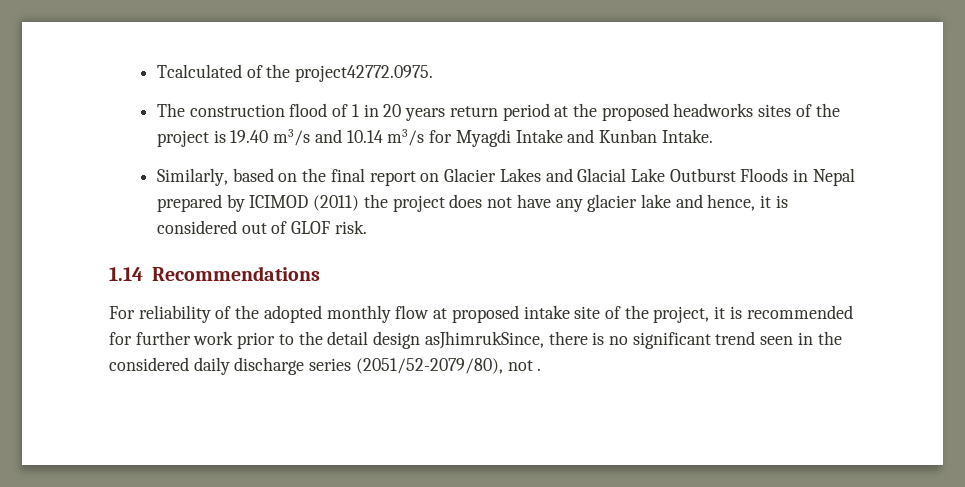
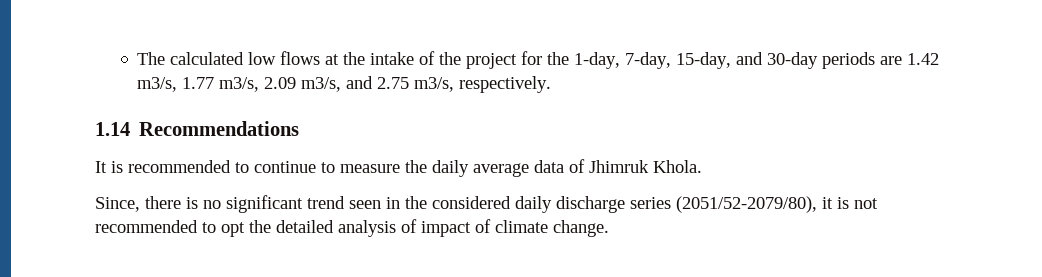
[157,64,434,82] [157,103,840,121] [157,129,713,147] [157,168,855,186] [157,194,788,212] [157,220,367,234] [109,266,320,281] [109,305,853,323] [109,331,544,349] Tcalculated of the project42772.0975. // The construction flood of 1 in 20 years return period at the proposed headworks sites of the project is 19.40 m3/s and 10.14 m3/s for Myagdi Intake and Kunban Intake. // Similarly, based on the final report on Glacier Lakes and Glacial Lake Outburst Floods in Nepal prepared by ICIMOD (2011) the project does not have any glacier lake and hence, it is considered out of GLOF risk. // 1.14 Recommendations // For reliability of the adopted monthly flow at proposed intake site of the project, it is recommended for further work prior to the detail design asJhimrukSince, -> [137,51,940,69] [137,76,552,93] [95,121,300,136] [95,159,702,177] [95,197,140,212] The calculated low flows at the intake of the project for the 1-day, 7-day, 15-day, and 30-day periods are 1.42 m3/s, 1.77 m3/s, 2.09 m3/s, and 2.75 m3/s, respectively. // 1.14 Recommendations // It is recommended to continue to measure the daily average data of Jhimruk Khola. // Since,
[507,360,542,371] not . -> [822,197,878,209] [95,219,609,237] it is not recommended to opt the detailed analysis of impact of climate change.

